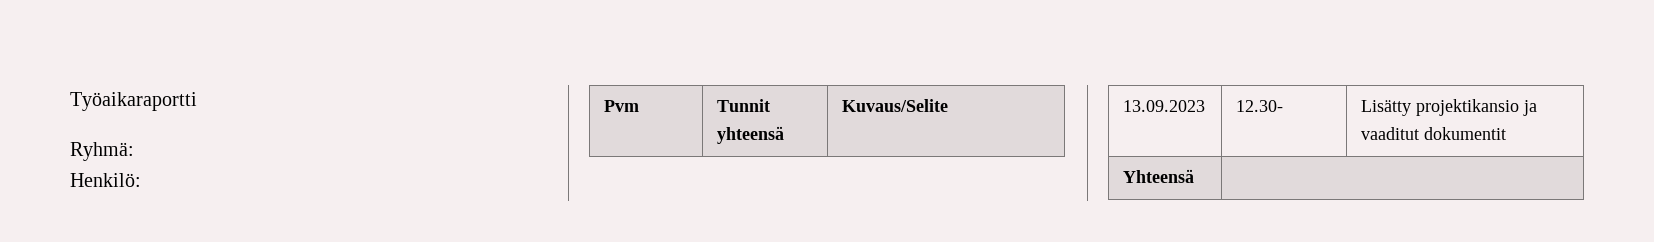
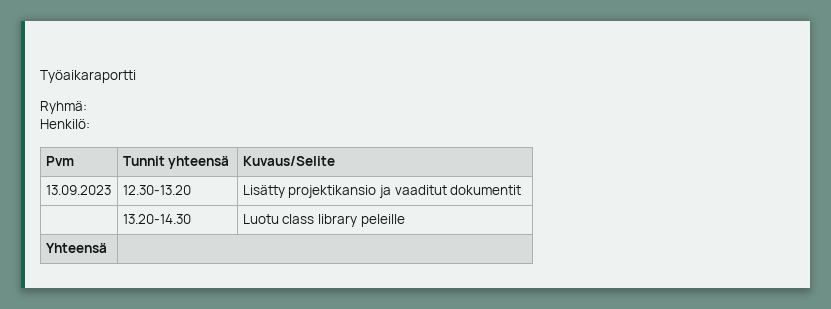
[1236,100,1284,112] 12.30- -> [122,185,191,195] 12.30-13.20
(1507, 133) none -> [122,214,191,224] [242,214,405,227] // | 13.20-14.30 | Luotu class library peleille

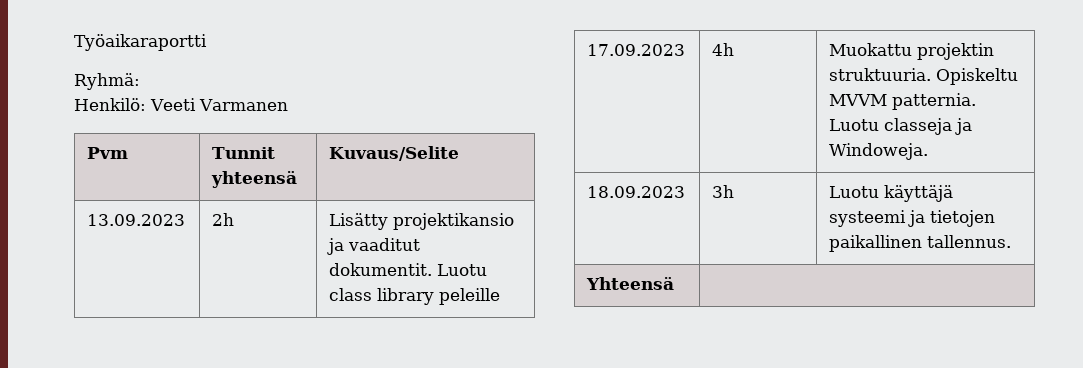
(90, 124) none -> [150,98,288,111] Veeti Varmanen
[122,185,191,195] 12.30-13.20 -> [212,213,235,226] 2h
[450,185,522,195] [122,214,191,224] dokumentit // | 13.20-14.30 | -> [329,263,433,276] dokumentit.
(405, 220) none -> [587,44,686,56] [712,43,735,56] [829,43,995,60] [829,68,1019,85] [829,93,977,110] [829,118,973,135] [829,143,929,160] [587,186,686,198] [712,185,735,198] [829,185,954,202] [829,210,996,227] [829,235,1012,252] // 17.09.2023 | 4h | Muokattu projektin struktuuria. Opiskeltu MVVM patternia. Luotu classeja ja Windoweja. // 18.09.2023 | 3h | Luotu käyttäjä systeemi ja tietojen paikallinen tallennus.

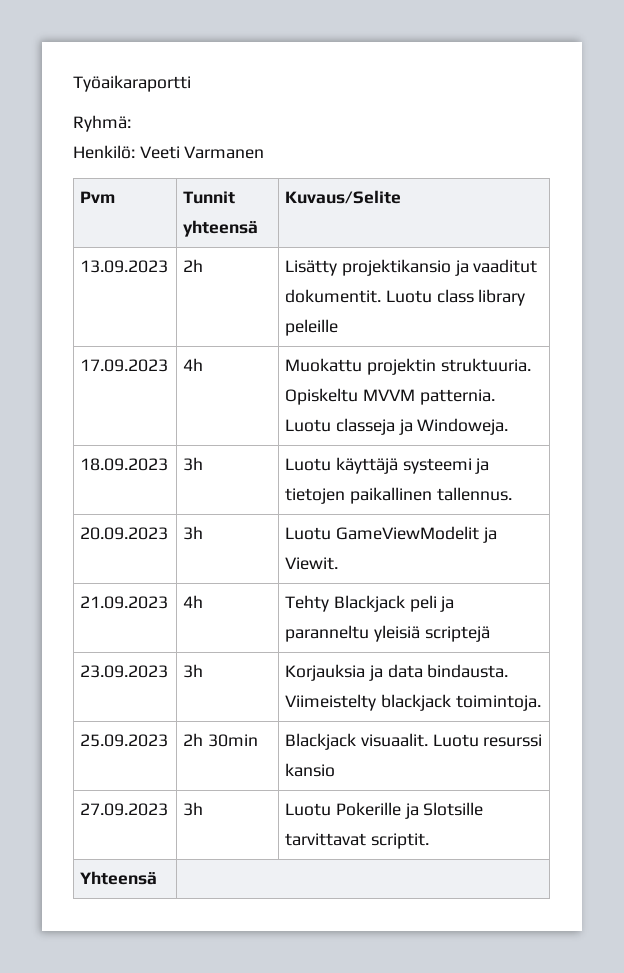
(1012, 241) none -> [80,527,169,540] [183,526,204,540] [285,526,497,543] [285,557,339,570] [80,596,169,609] [183,595,204,608] [285,595,455,612] [285,625,490,642] [80,665,169,678] [183,664,204,678] [285,664,509,681] [285,694,541,711] [80,734,169,747] [183,733,258,747] [285,733,543,750] [285,763,336,777] [80,803,169,816] [183,802,204,816] [285,802,484,819] [285,833,429,849] // 20.09.2023 | 3h | Luotu GameViewModelit ja Viewit. // 21.09.2023 | 4h | Tehty Blackjack peli ja paranneltu yleisiä scriptejä // 23.09.2023 | 3h | Korjauksia ja data bindausta. Viimeistelty blackjack toimintoja. // 25.09.2023 | 2h 30min | Blackjack visuaalit. Luotu resurssi kansio // 27.09.2023 | 3h | Luotu Pokerille ja Slotsille tarvittavat scriptit.

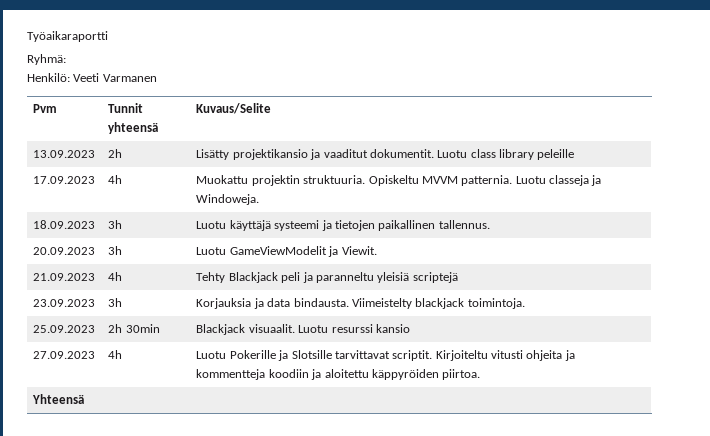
[183,802,204,816] 3h -> [108,350,123,359] 4h
(429, 841) none -> [435,350,575,361] [196,369,481,380] Kirjoiteltu vitusti ohjeita ja kommentteja koodiin ja aloitettu käppyröiden piirtoa.

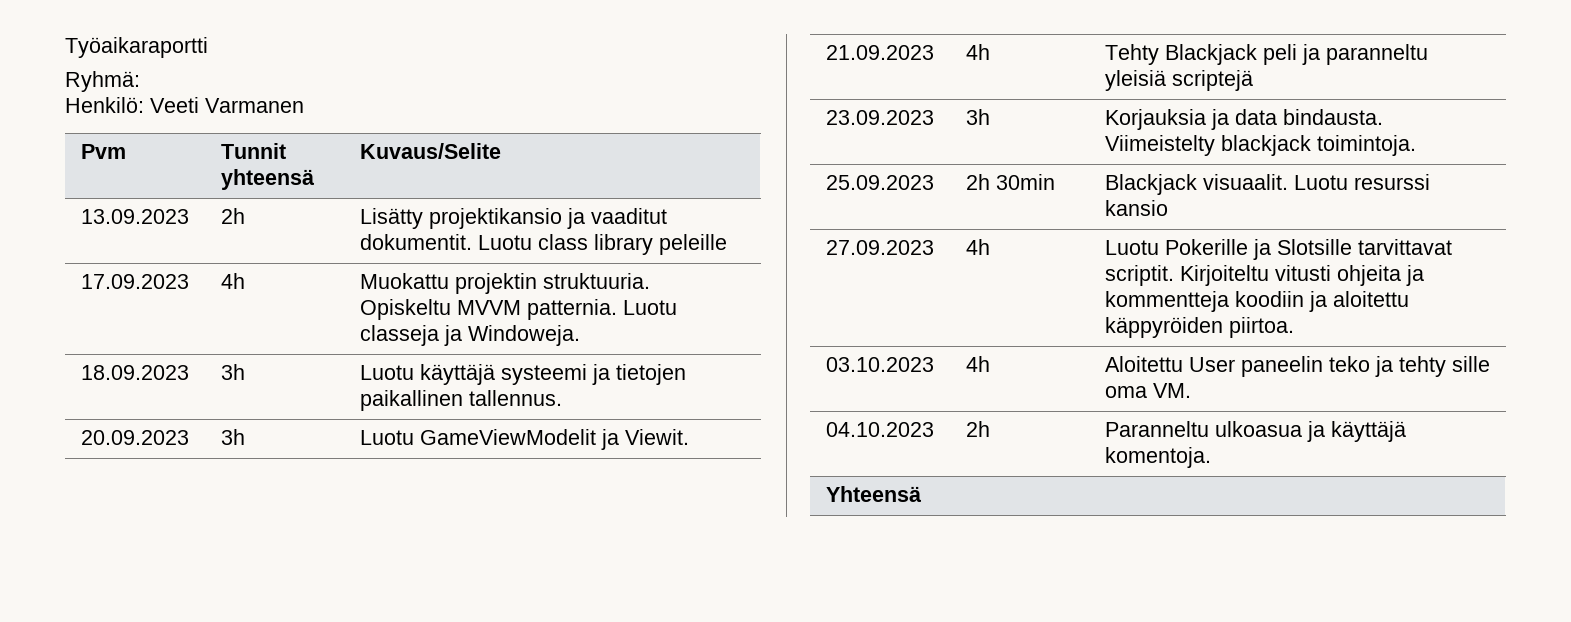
(481, 374) none -> [825,357,934,372] [965,356,990,372] [1104,356,1490,377] [1104,383,1191,398] [825,422,934,437] [965,421,990,437] [1104,421,1406,442] [1104,447,1211,468] // 03.10.2023 | 4h | Aloitettu User paneelin teko ja tehty sille oma VM. // 04.10.2023 | 2h | Paranneltu ulkoasua ja käyttäjä komentoja.

